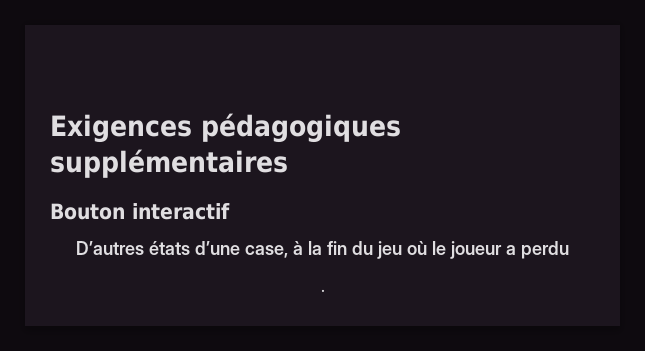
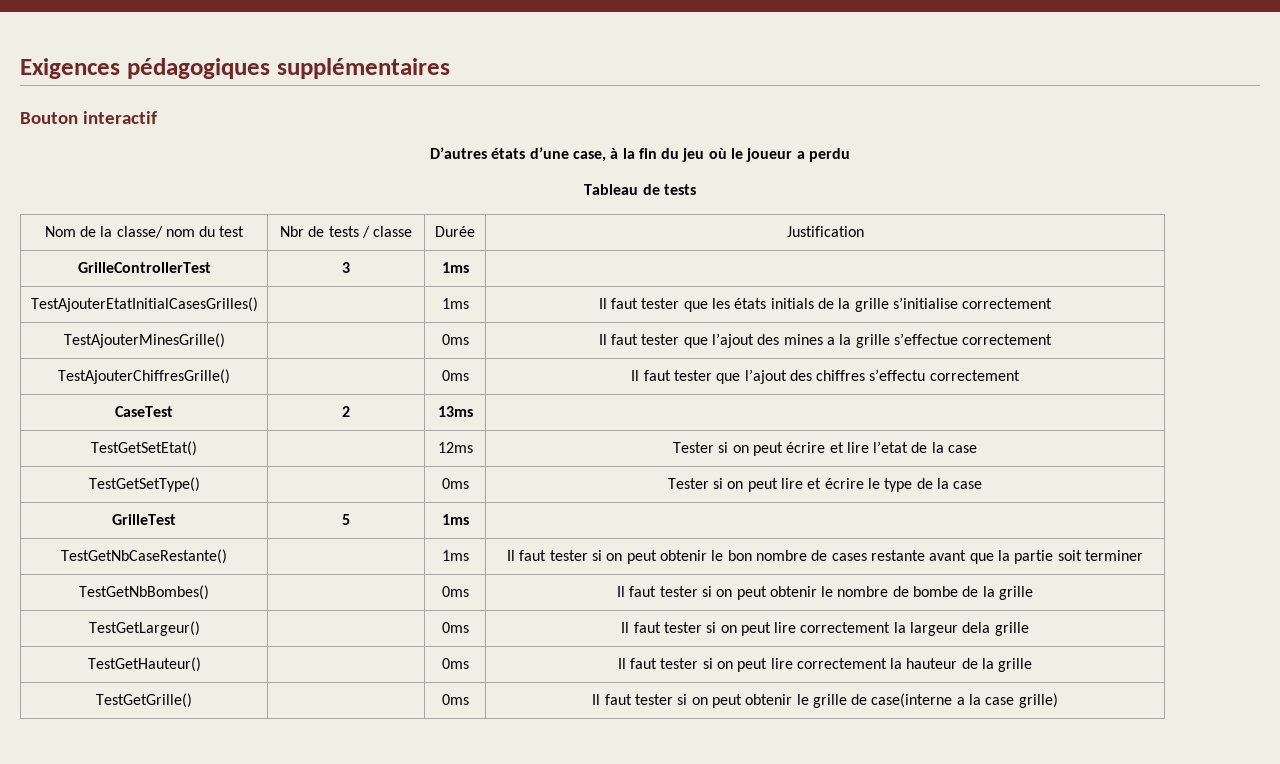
[320,289,325,292] . -> [584,184,696,195] [44,226,245,238] [279,226,413,238] [435,226,475,237] [786,226,864,237] [77,262,211,273] [342,262,351,273] [441,262,469,273] [30,297,258,312] [441,298,469,309] [598,297,1053,312] [63,333,225,348] [441,334,469,345] [598,333,1053,348] [58,369,230,384] [441,370,469,381] [631,369,1020,384] [115,406,173,417] [342,406,351,417] [437,406,473,417] [91,441,197,456] [437,442,473,453] [672,441,978,456] [88,477,200,492] [441,478,469,489] [667,478,983,492] [112,514,176,525] [342,514,351,525] [441,514,469,525] [61,549,227,564] [441,550,469,561] [507,550,1143,564] [79,585,209,600] [441,586,469,597] [616,586,1034,600] [88,621,200,636] [441,622,469,633] [621,622,1029,636] [87,657,201,672] [441,658,469,669] [617,658,1033,672] [96,693,192,708] [441,694,469,705] [592,693,1058,708] Tableau de tests // Nom de la classe/ nom du test | Nbr de tests / classe | Durée | Justification // GrilleControllerTest | 3 | 1ms | // TestAjouterEtatInitialCasesGrilles() | | 1ms | Il faut tester que les états initials de la grille s’initialise correctement // TestAjouterMinesGrille() | | 0ms | Il faut tester que l’ajout des mines a la grille s’effectue correctement // TestAjouterChiffresGrille() | | 0ms | Il faut tester que l’ajout des chiffres s’effectu correctement // CaseTest | 2 | 13ms | // TestGetSetEtat() | | 12ms | Tester si on peut écrire et lire l’etat de la case // TestGetSetType() | | 0ms | Tester si on peut lire et écrire le type de la case // GrilleTest | 5 | 1ms | // TestGetNbCaseRestante() | | 1ms | Il faut tester si on peut obtenir le bon nombre de cases restante avant que la partie soit terminer // TestGetNbBombes() | | 0ms | Il faut tester si on peut obtenir le nombre de bombe de la grille // TestGetLargeur() | | 0ms | Il faut tester si on peut lire correctement la largeur dela grille // TestGetHauteur() | | 0ms | Il faut tester si on peut lire correctement la hauteur de la grille // TestGetGrille() | | 0ms | Il faut tester si on peut obtenir le grille de case(interne a la case grille)

